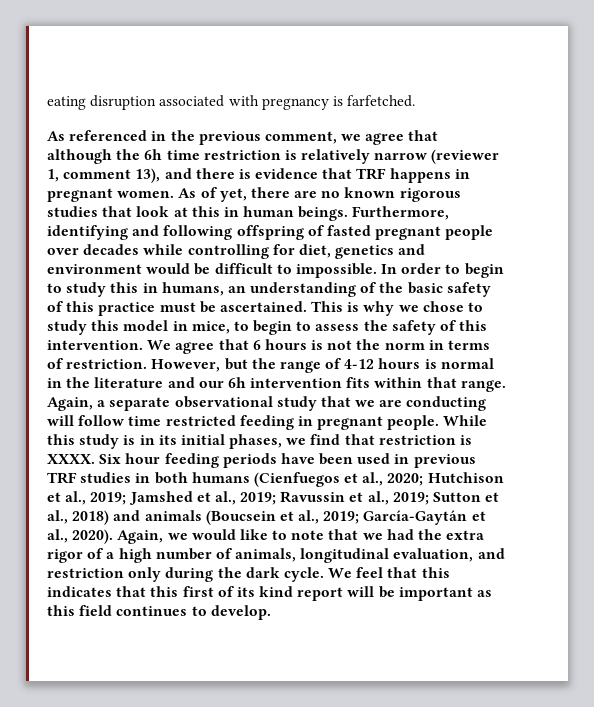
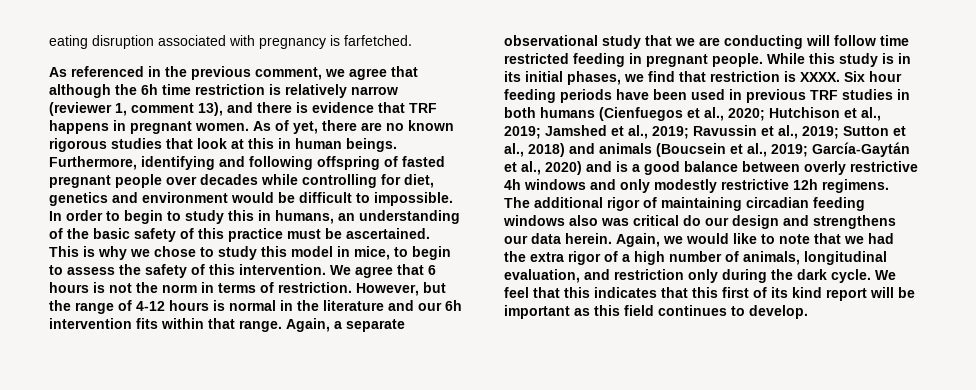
[72,529,114,544] 2020). -> [545,161,918,175] [504,179,889,193] [504,197,865,211] [503,215,896,229] [504,233,612,244] 2020) and is a good balance between overly restrictive 4h windows and only modestly restrictive 12h regimens. The additional rigor of maintaining circadian feeding windows also was critical do our design and strengthens our data herein.

